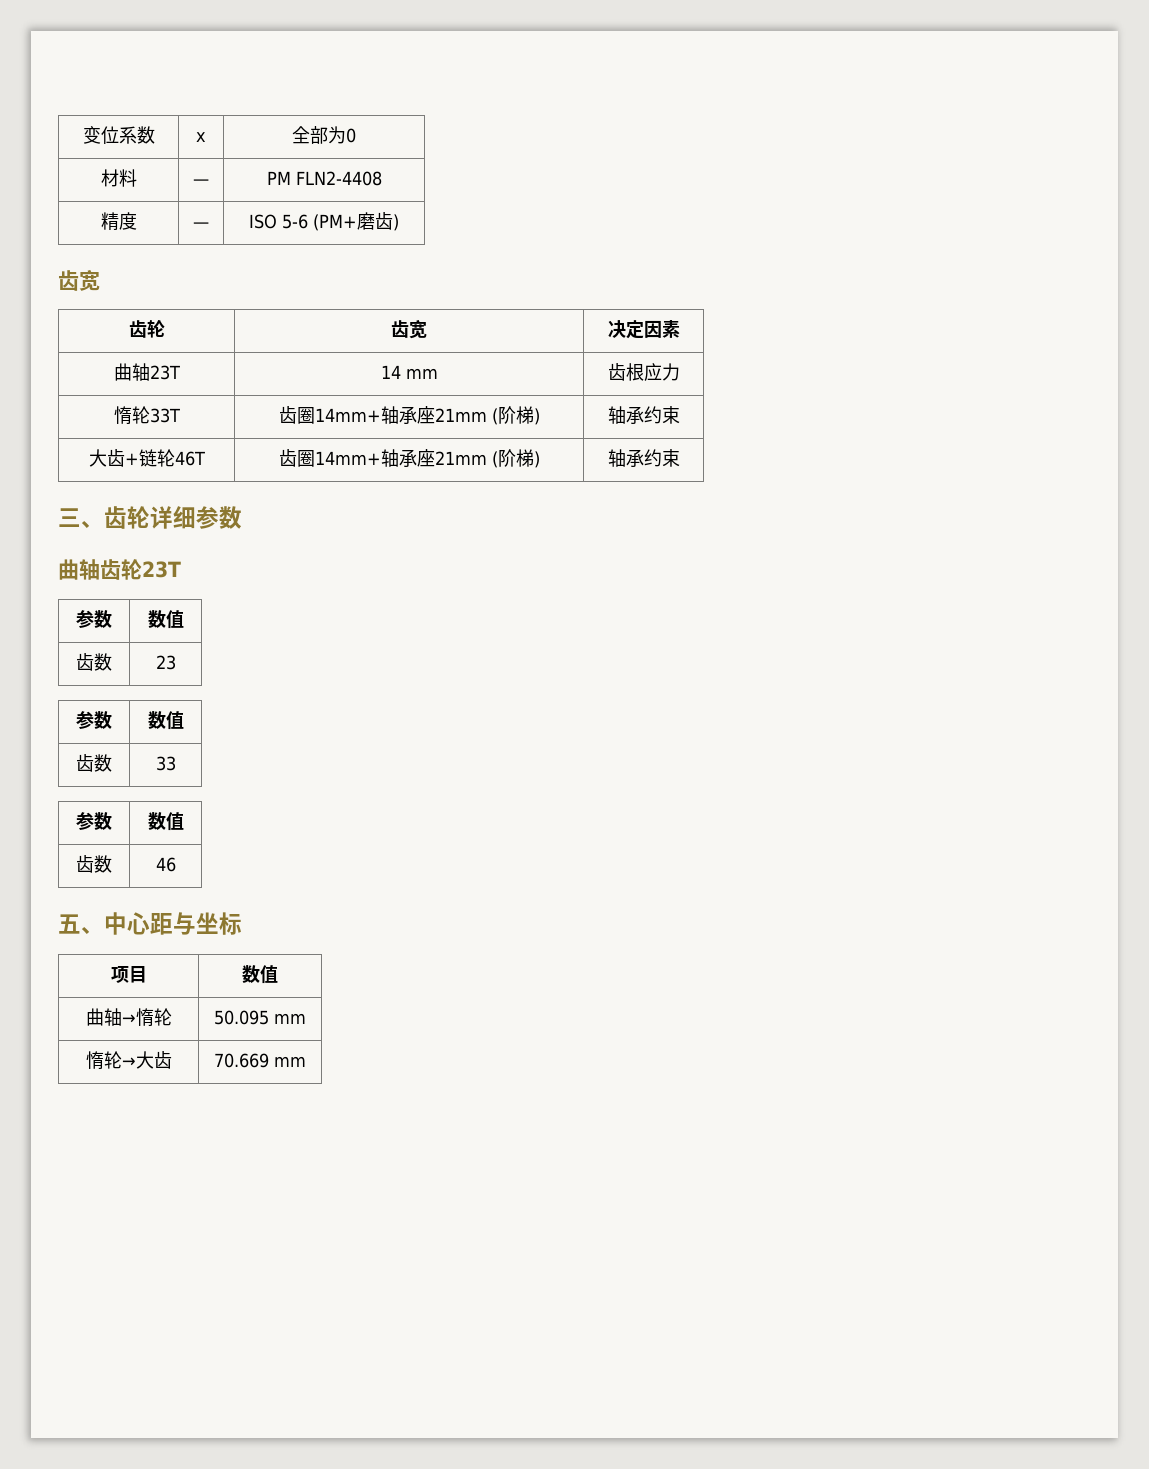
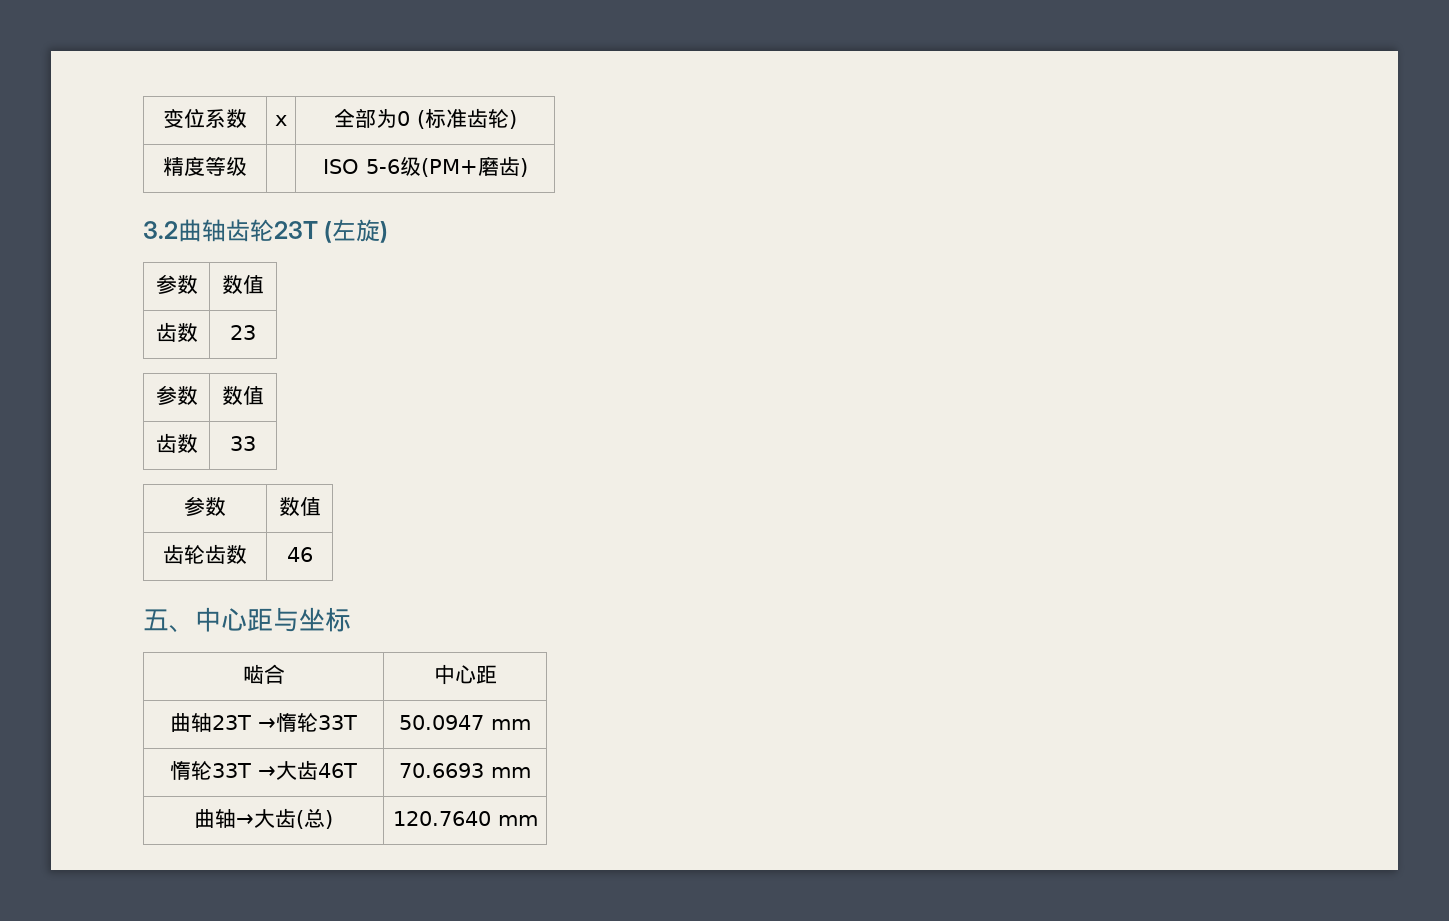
[100,169,137,187] [193,179,209,185] [266,171,382,186] // 材料 | — | PM FLN2-4408 -> [416,108,517,129] (标准齿轮)
[193,222,209,228] | — -> [205,156,247,176] 等级 |
(308, 221) none -> [399,157,421,176] 级
[58,269,100,291] [128,320,165,338] [390,319,427,339] [607,320,680,339] [113,363,180,381] [380,365,438,379] [607,363,680,381] [113,406,180,424] [278,406,540,425] [607,406,680,424] [88,449,205,467] [278,449,540,468] [607,449,680,467] [58,506,242,529] 齿宽 // 齿轮 | 齿宽 | 决定因素 // 曲轴23T | 14 mm | 齿根应力 // 惰轮33T | 齿圈14mm+轴承座21mm (阶梯) | 轴承约束 // 大齿+链轮46T | 齿圈14mm+轴承座21mm (阶梯) | 轴承约束 // 三、齿轮详细参数 // -> [143,221,178,239] 3.2
(181, 569) none -> [324,219,389,243] (左旋)
(94, 864) none -> [184,544,226,564] 轮齿
[110,966,147,983] [242,965,278,984] [85,1008,172,1026] [214,1010,306,1025] [85,1051,172,1069] [214,1053,269,1068] 项目 | 数值 // 曲轴→惰轮 | 50.095 mm // 惰轮→大齿 | 70.669 -> [242,664,285,684] [433,664,497,685] [170,713,357,732] [399,715,531,730] [170,760,357,780] [399,763,531,778] [194,808,333,829] [392,811,491,826] 啮合 | 中心距 // 曲轴23T →惰轮33T | 50.0947 mm // 惰轮33T →大齿46T | 70.6693 mm // 曲轴→大齿(总) | 120.7640

